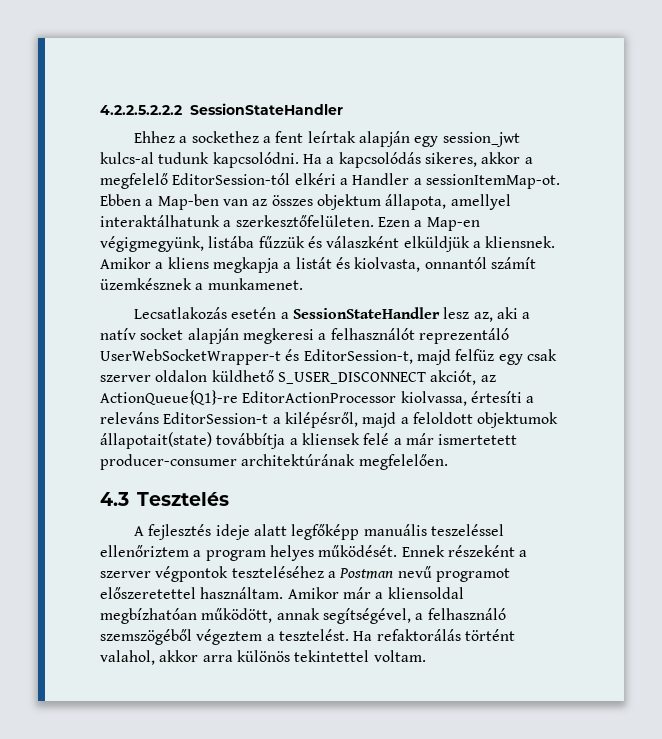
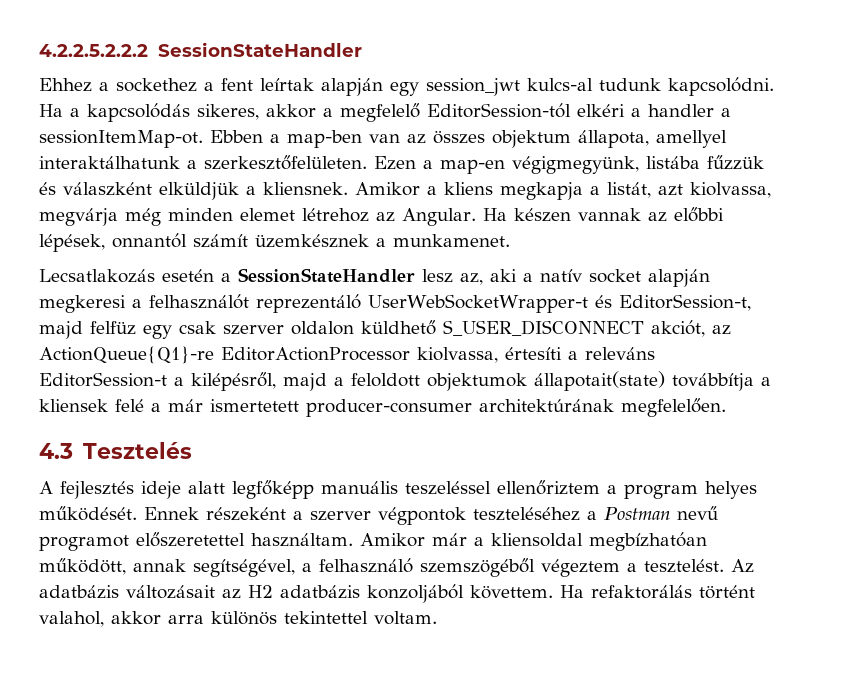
[352,173,410,185] Handler -> [648,104,714,117] handler
[157,194,219,210] Map-ben -> [287,130,362,148] map-ben
[426,217,480,231] Map-en -> [440,159,505,174] map-en
[295,257,421,272] listát és kiolvasta, -> [607,182,771,198] [39,207,724,226] [39,234,105,252] listát, azt kiolvassa, megvárja még minden elemet létrehoz az Angular. Ha készen vannak az előbbi lépések,
(349, 635) none -> [731,559,754,573] [39,584,553,603] Az adatbázis változásait az H2 adatbázis konzoljából követtem.

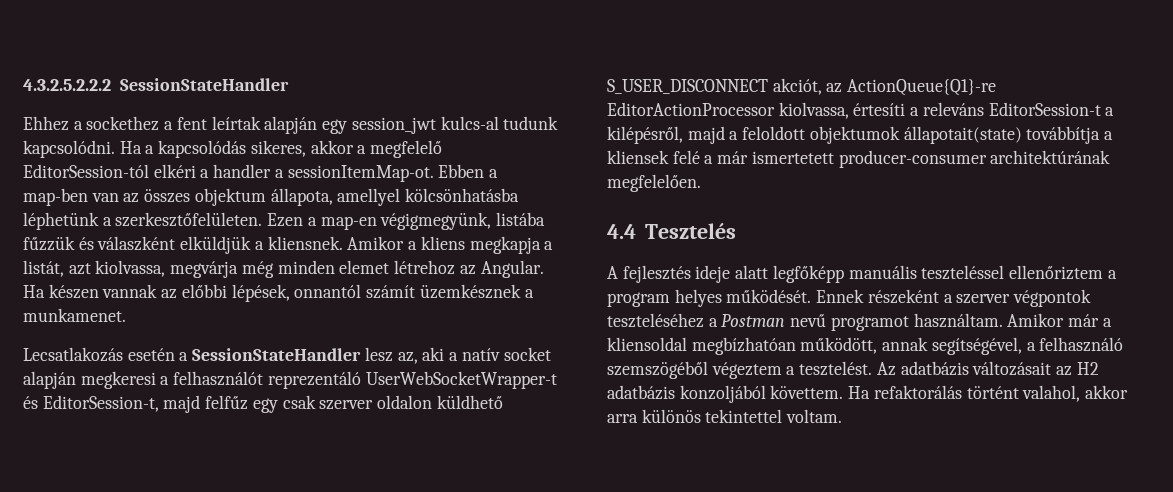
[39,44,148,57] 4.2.2.5.2.2.2 -> [23,79,111,91] 4.3.2.5.2.2.2
[39,156,180,169] interaktálhatunk -> [405,188,520,202] [23,212,99,230] kölcsönhatásba léphetünk
[90,321,136,335] felfüz -> [205,395,249,410] felfűz
[39,443,73,459] 4.3 -> [607,224,636,239] 4.4
[405,481,491,495] teszeléssel -> [921,265,1005,280] teszteléssel
[136,532,245,547] előszeretettel -> (909, 323) none

